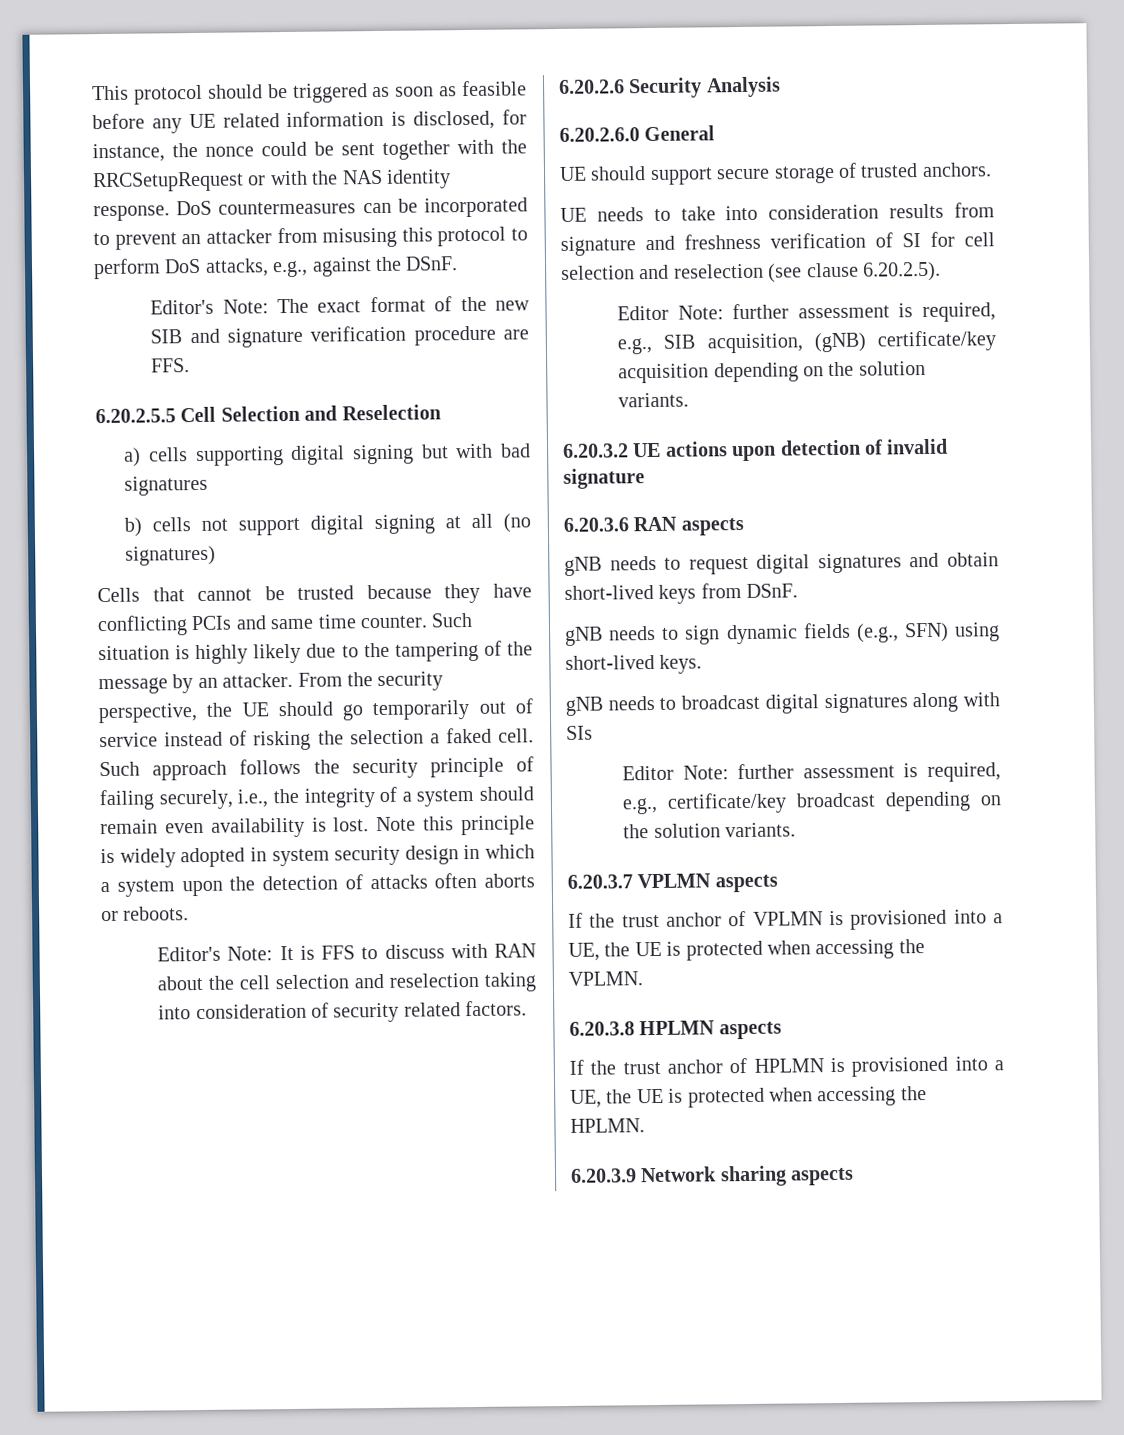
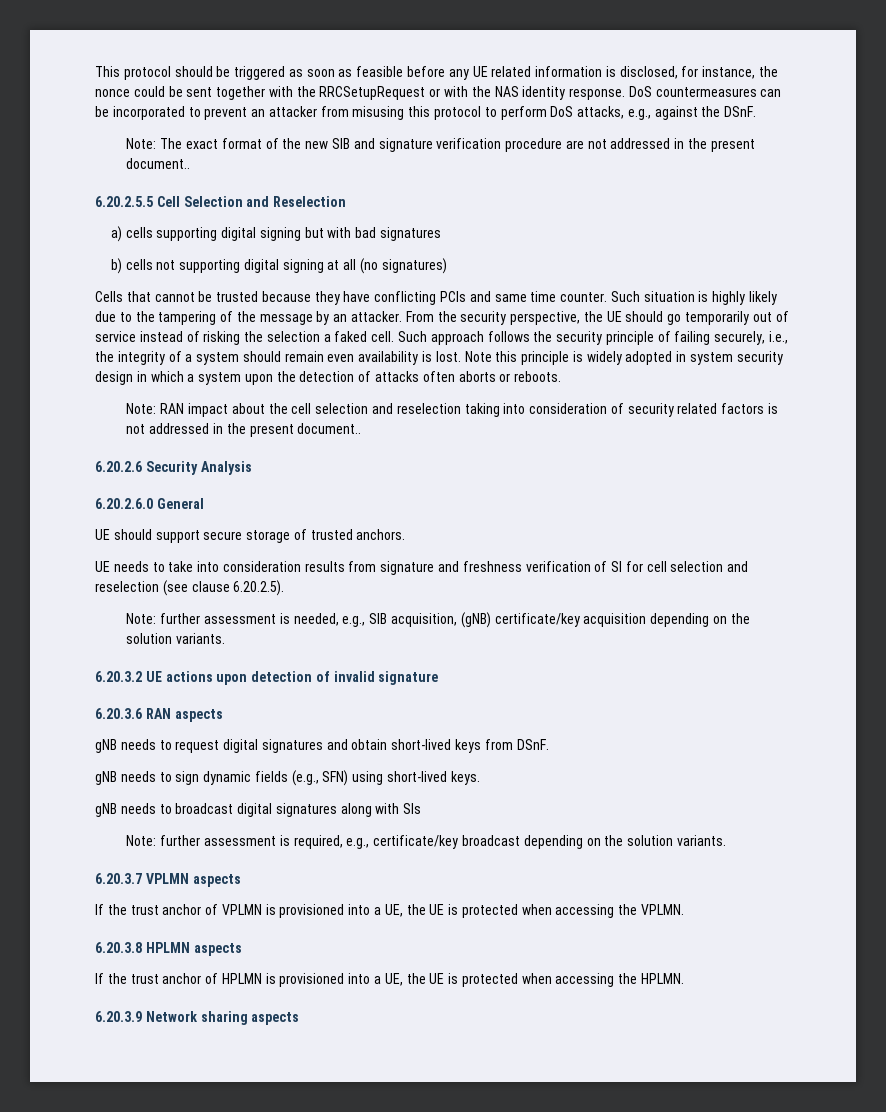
[150,299,215,315] Editor's -> (757, 111) none
[151,358,191,373] FFS. -> [587,138,755,152] [126,158,191,169] not addressed in the present document..
[238,517,301,536] support -> [179,259,241,273] supporting
[157,943,536,962] Editor's Note: It is FFS to discuss with RAN -> [126,403,229,417] Note: RAN impact
[465,1000,528,1017] factors. -> [721,403,778,414] [126,423,362,437] factors is not addressed in the present document..
[617,302,996,323] Editor Note: further assessment is required, -> [126,613,339,626] Note: further assessment is needed,
[622,765,675,781] Editor -> (422, 808) none

